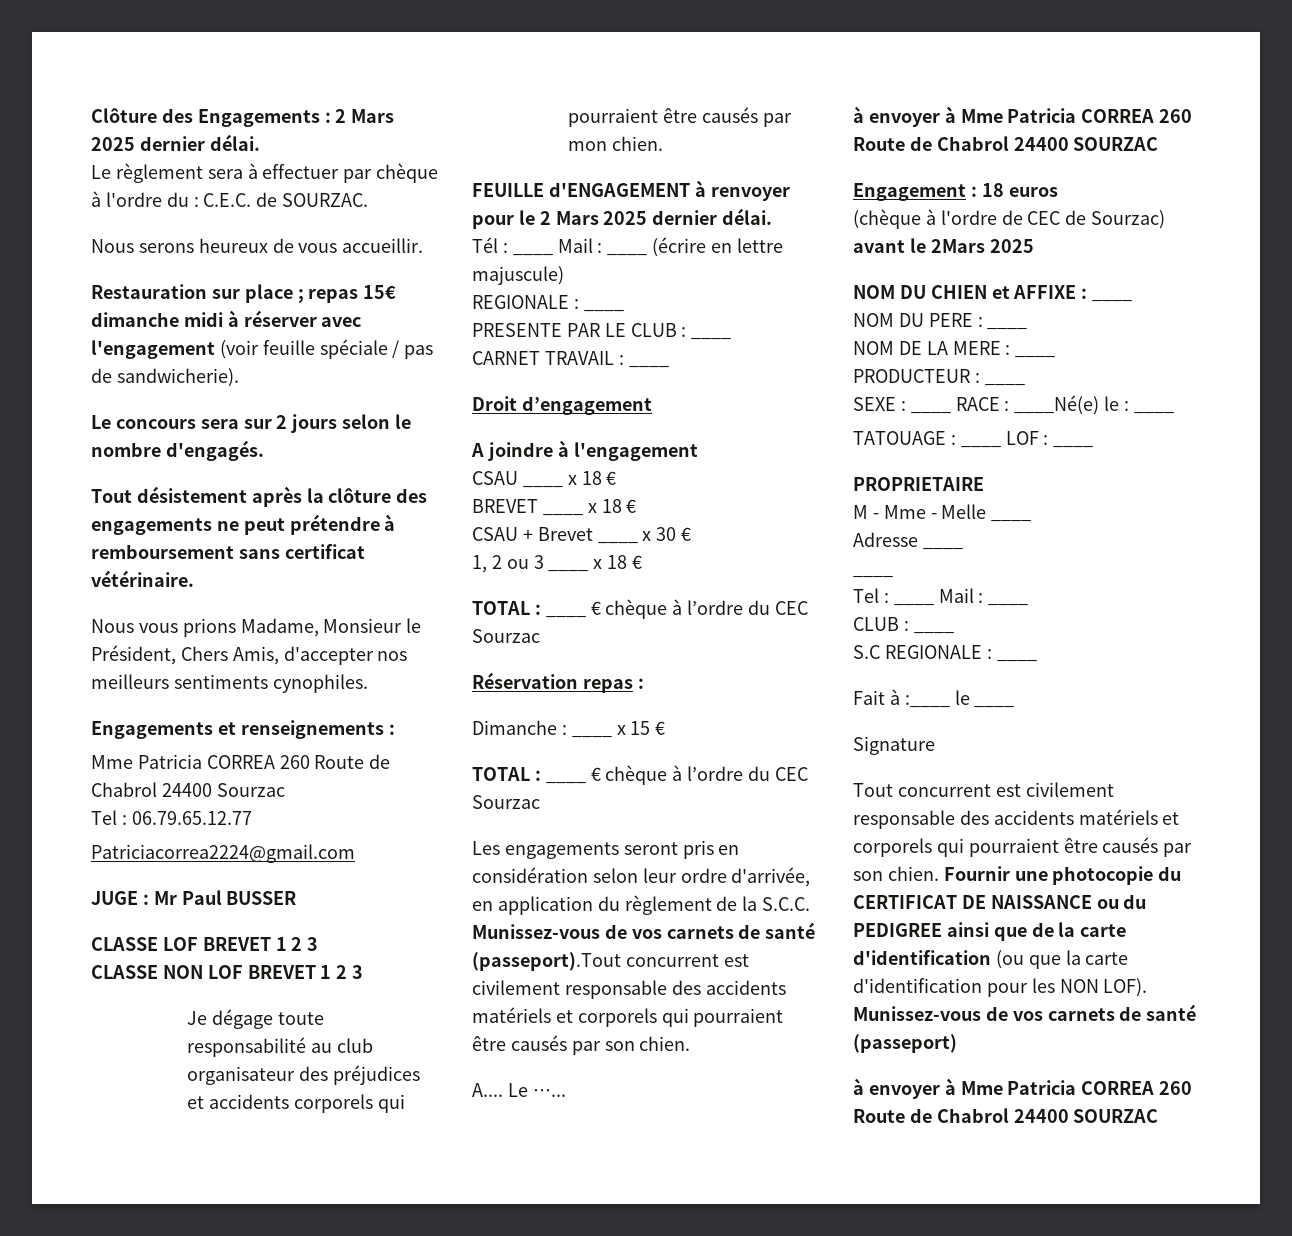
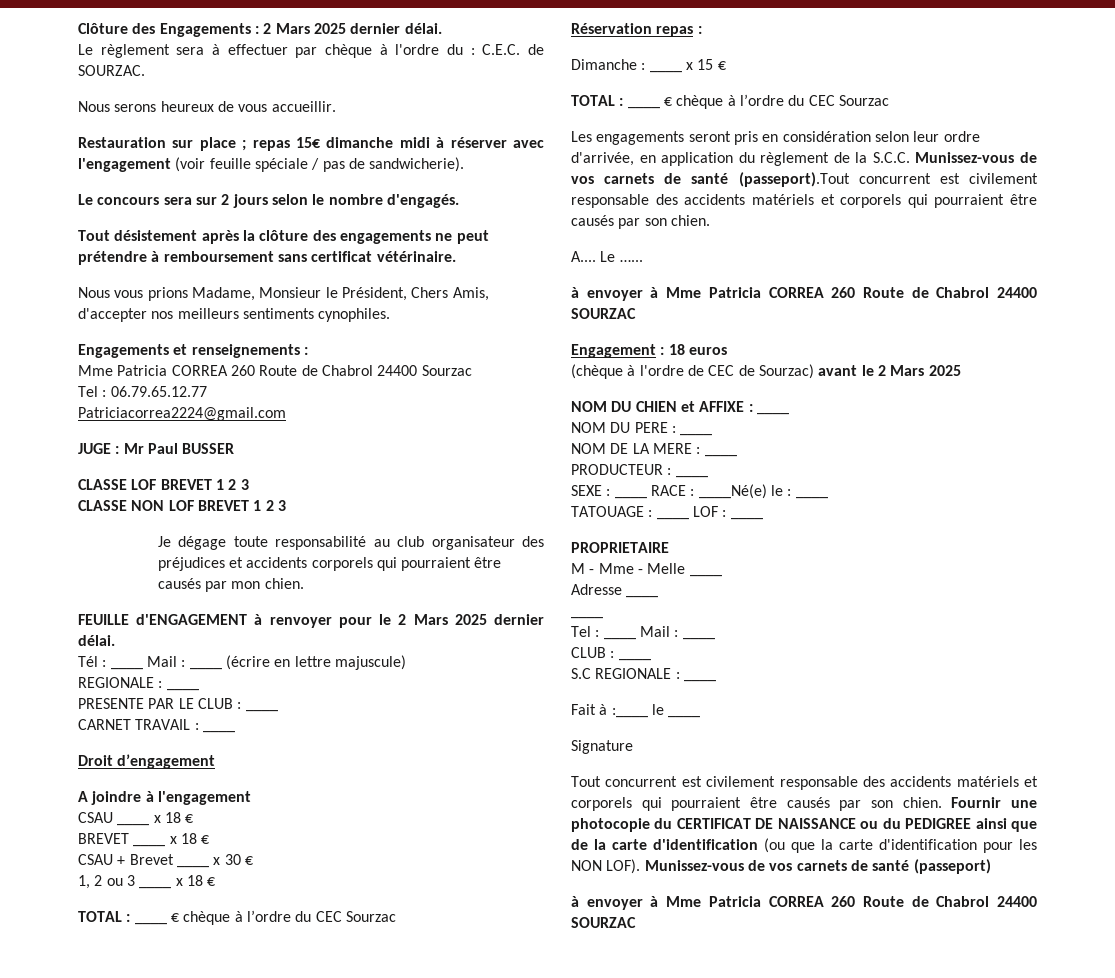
[930,239,985,253] 2Mars -> [877,365,925,376] 2 Mars

